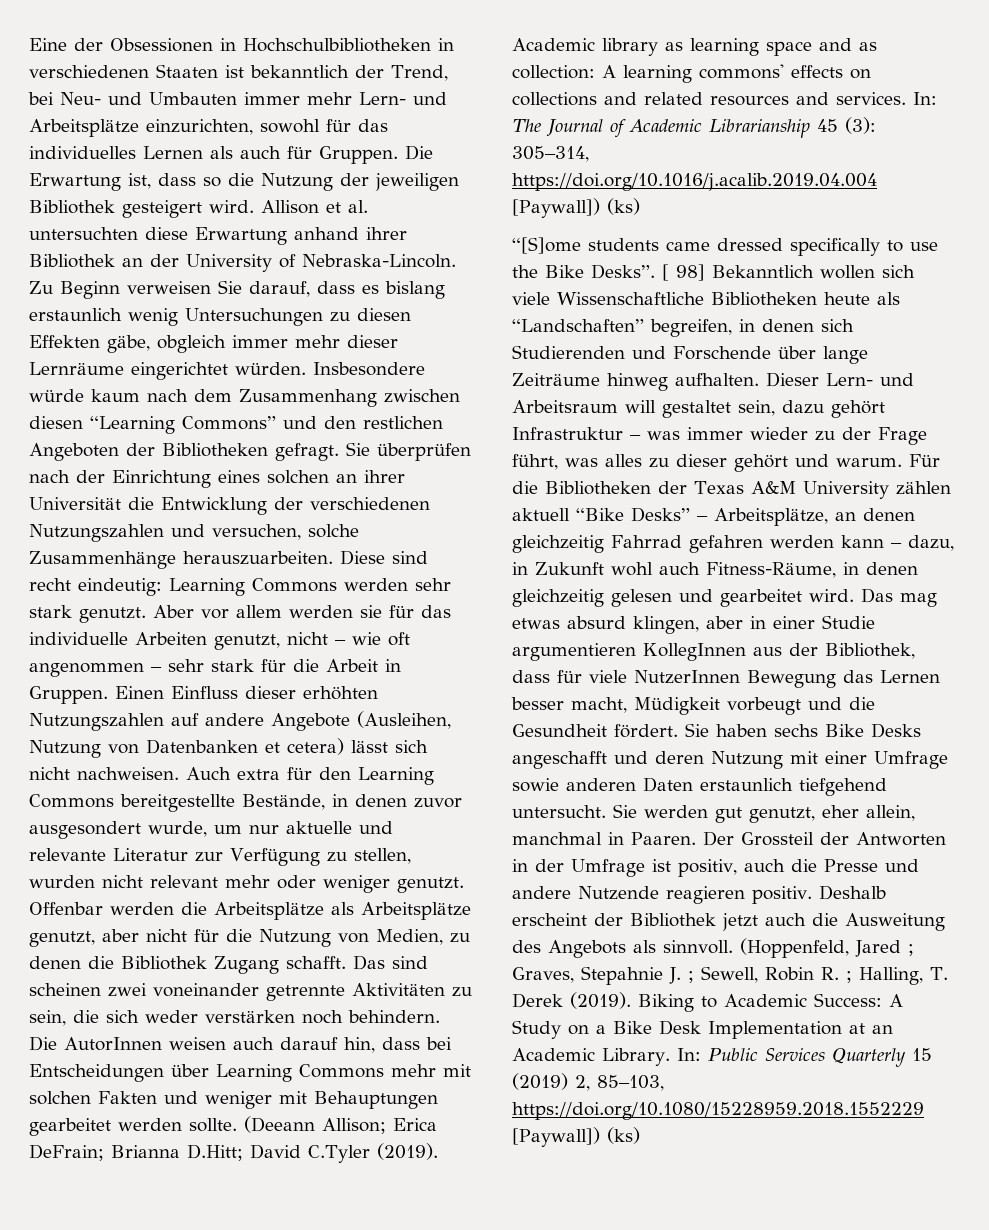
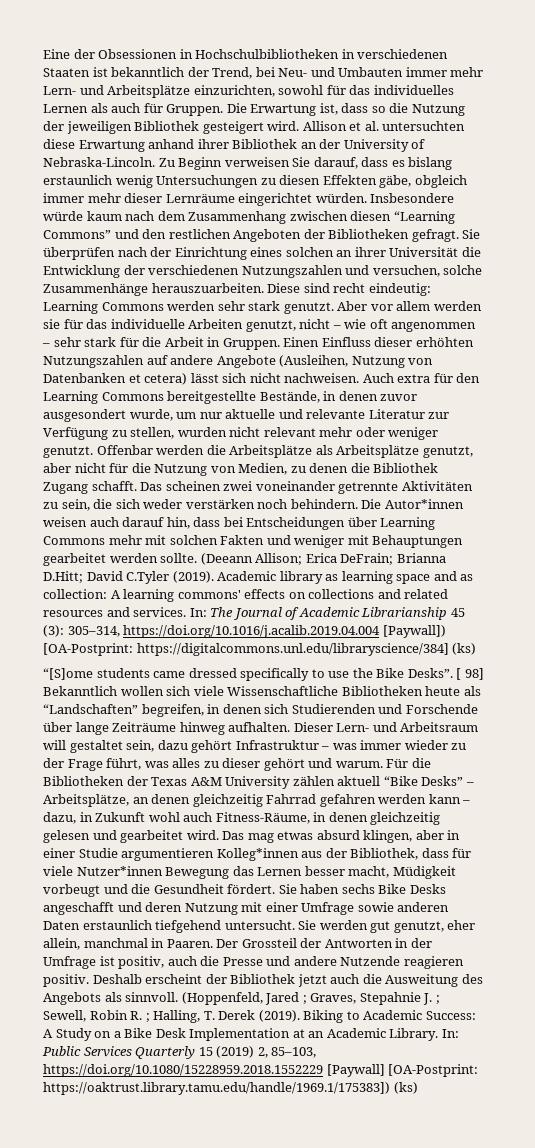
[392,956,428,969] sind -> (163, 486) none
[64,1037,162,1051] AutorInnen -> [384,499,464,509] Autor*innen
(600, 208) none -> [43,643,449,656] [OA-Postprint: https://digitalcommons.unl.edu/libraryscience/384]
[643,643,746,661] KollegInnen -> [216,848,299,861] Kolleg*innen
[634,670,740,684] NutzerInnen -> [76,866,163,876] Nutzer*innen
[512,1127,600,1147] [Paywall]) -> [326,1064,479,1077] [43,1082,390,1095] [Paywall] [OA-Postprint: https://oaktrust.library.tamu.edu/handle/1969.1/175383])

